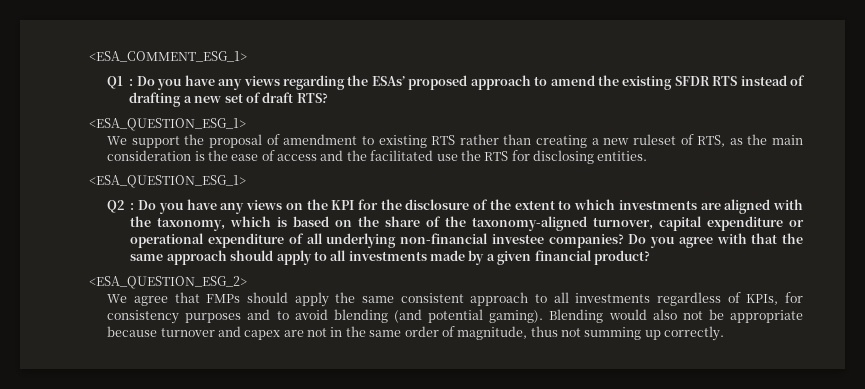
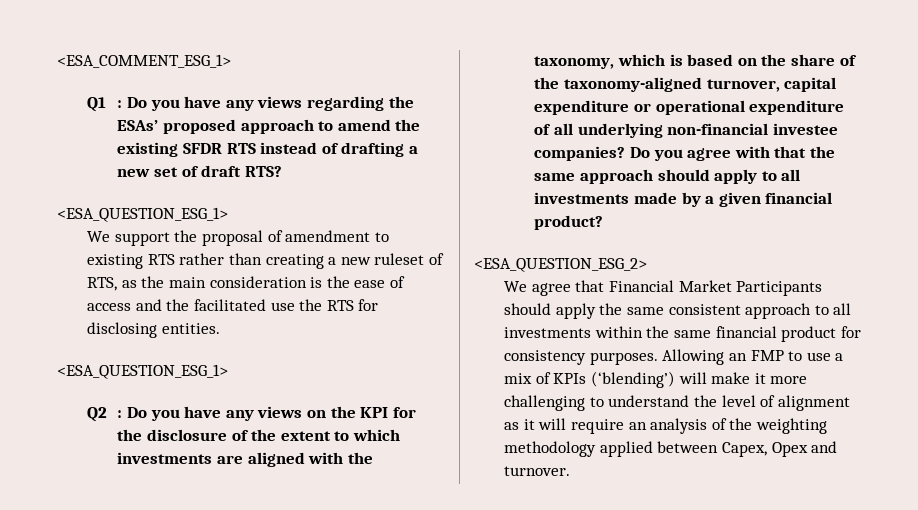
[206,294,241,303] FMPs -> [608,280,823,296] Financial Market Participants
[656,292,803,306] [107,309,804,324] [107,326,725,341] regardless of KPIs, for consistency purposes and to avoid blending (and potential gaming). Blending would also not be appropriate because turnover and capex are not in the same order of magnitude, thus not summing up correctly. -> [594,326,861,342] [504,349,844,365] [504,371,808,388] [504,395,850,411] [504,418,827,434] [504,441,838,457] [504,466,571,476] within the same financial product for consistency purposes. Allowing an FMP to use a mix of KPIs (‘blending’) will make it more challenging to understand the level of alignment as it will require an analysis of the weighting methodology applied between Capex, Opex and turnover.

